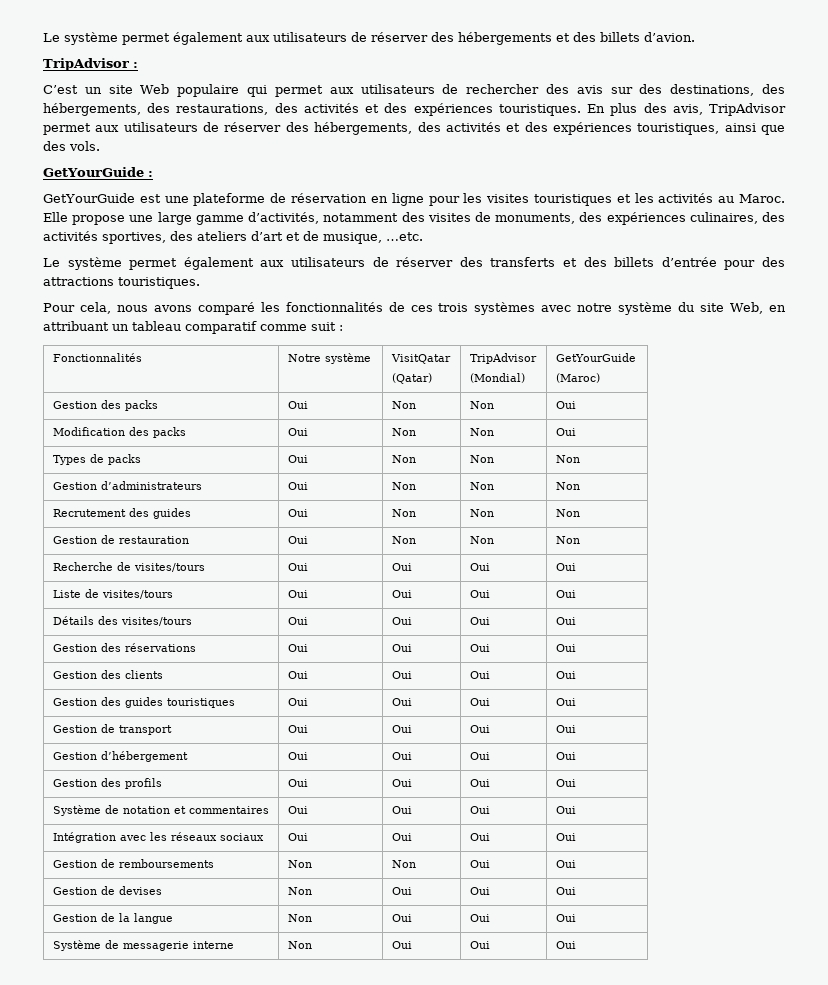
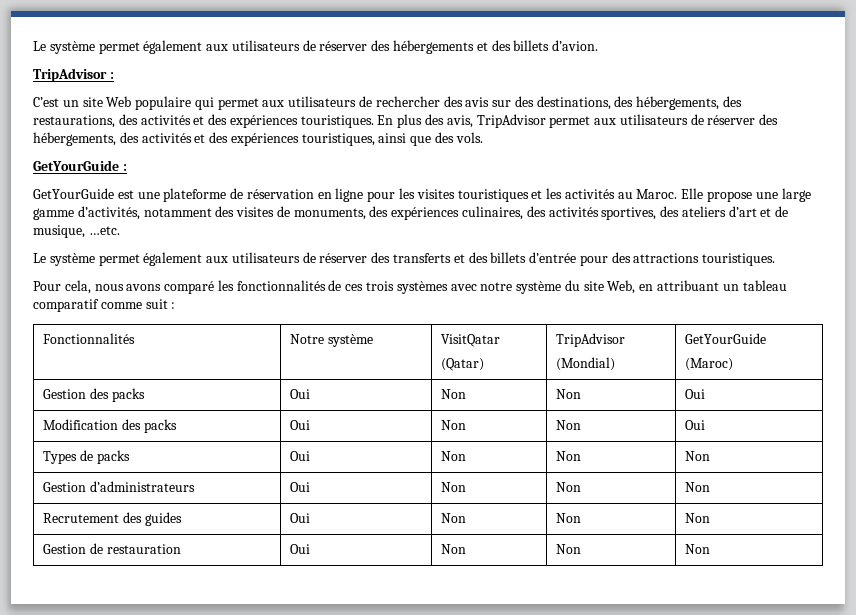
[52,562,205,572] [287,563,308,571] [391,563,412,571] [469,563,490,571] [555,563,576,571] [52,589,173,599] [287,590,308,598] [391,590,412,598] [469,590,490,598] [555,590,576,598] [52,616,192,626] [287,617,308,625] [391,617,412,625] [469,617,490,625] [555,617,576,625] [52,643,196,652] [287,644,308,652] [391,644,412,652] [469,644,490,652] [555,644,576,652] [52,670,163,679] [287,671,308,679] [391,671,412,679] [469,671,490,679] [555,671,576,679] [52,697,235,708] [287,698,308,706] [391,698,412,706] [469,698,490,706] [555,698,576,706] [52,724,172,735] [287,725,308,733] [391,725,412,733] [469,725,490,733] [555,725,576,733] [52,751,188,762] [287,752,308,760] [391,752,412,760] [469,752,490,760] [555,752,576,760] [52,778,162,789] [287,779,308,787] [391,779,412,787] [469,779,490,787] [555,779,576,787] [52,805,269,816] [287,806,308,814] [391,806,412,814] [469,806,490,814] [555,806,576,814] [52,832,264,843] [287,833,308,841] [391,833,412,841] [469,833,490,841] [555,833,576,841] [52,859,214,868] [287,860,312,868] [391,860,416,868] [469,860,490,868] [555,860,576,868] [52,886,162,895] [287,887,312,895] [391,887,412,895] [469,887,490,895] [555,887,576,895] [52,913,173,924] [287,914,312,922] [391,914,412,922] [469,914,490,922] [555,914,576,922] [52,940,234,951] [287,941,312,949] [391,941,412,949] [469,941,490,949] [555,941,576,949] // Recherche de visites/tours | Oui | Oui | Oui | Oui // Liste de visites/tours | Oui | Oui | Oui | Oui // Détails des visites/tours | Oui | Oui | Oui | Oui // Gestion des réservations | Oui | Oui | Oui | Oui // Gestion des clients | Oui | Oui | Oui | Oui // Gestion des guides touristiques | Oui | Oui | Oui | Oui // Gestion de transport | Oui | Oui | Oui | Oui // Gestion d’hébergement | Oui | Oui | Oui | Oui // Gestion des profils | Oui | Oui | Oui | Oui // Système de notation et commentaires | Oui | Oui | Oui | Oui // Intégration avec les réseaux sociaux | Oui | Oui | Oui | Oui // Gestion de remboursements | Non | Non | Oui | Oui // Gestion de devises | Non | Oui | Oui | Oui // Gestion de la langue | Non | Oui | Oui | Oui // Système de messagerie interne | Non | Oui | Oui | Oui -> (711, 549) none

